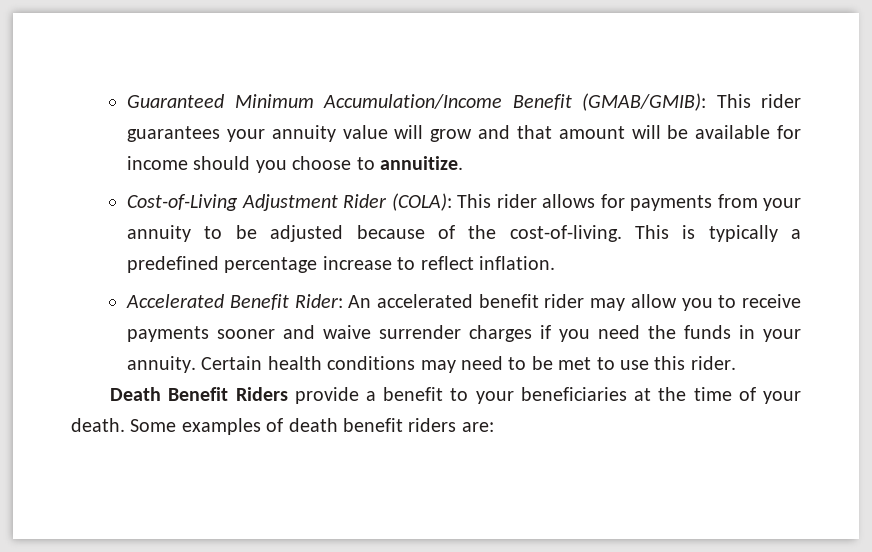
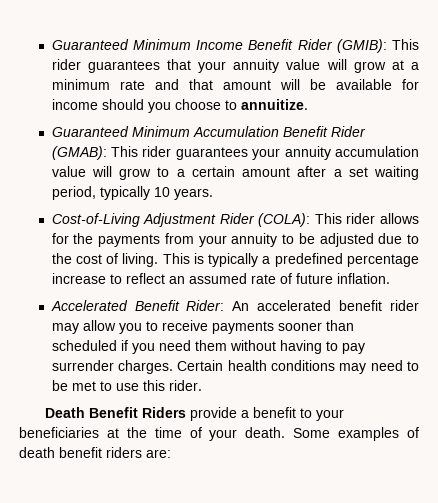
[127,93,801,111] [127,126,221,142] Guaranteed Minimum Accumulation/Income Benefit (GMAB/GMIB): This rider guarantees -> [51,39,419,53] [51,59,191,73] Guaranteed Minimum Income Benefit Rider (GMIB): This rider guarantees that
(473, 135) none -> [391,60,420,70] [51,79,145,90] at a minimum rate
(464, 163) none -> [51,126,366,137] [51,146,419,160] [51,166,419,180] [51,186,213,200] // Guaranteed Minimum Accumulation Benefit Rider (GMAB): This rider guarantees your annuity accumulation value will grow to a certain amount after a set waiting period, typically 10 years.
(625, 201) none -> [73,233,94,244] the
[356,225,622,242] because of the cost-of-living. -> [378,233,419,244] [51,253,159,267] due to the cost of living.
(474, 263) none -> [168,273,333,284] an assumed rate of future
[283,325,801,342] [127,356,197,373] and waive surrender charges if you need the funds in your annuity. -> [325,320,354,331] [51,340,365,354] [51,360,174,374] than scheduled if you need them without having to pay surrender charges.

